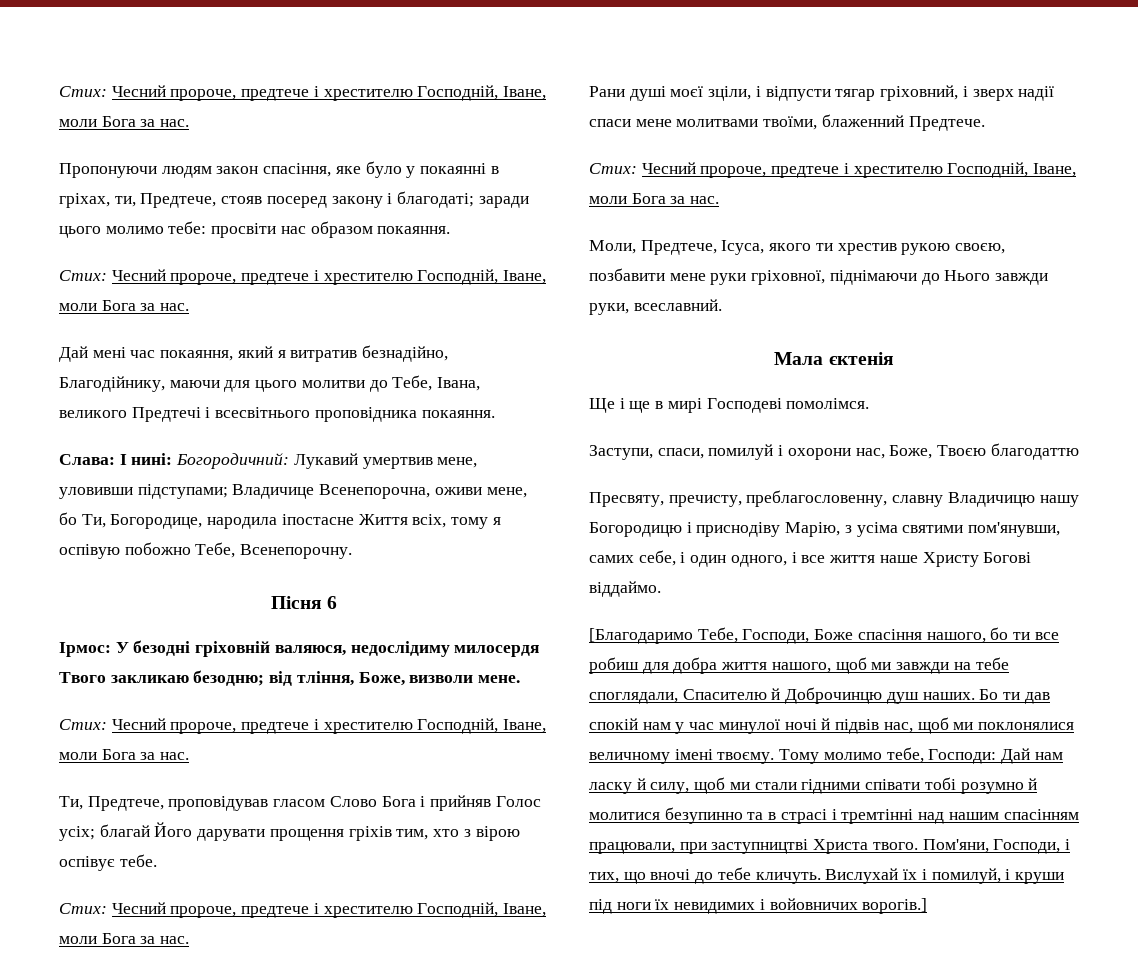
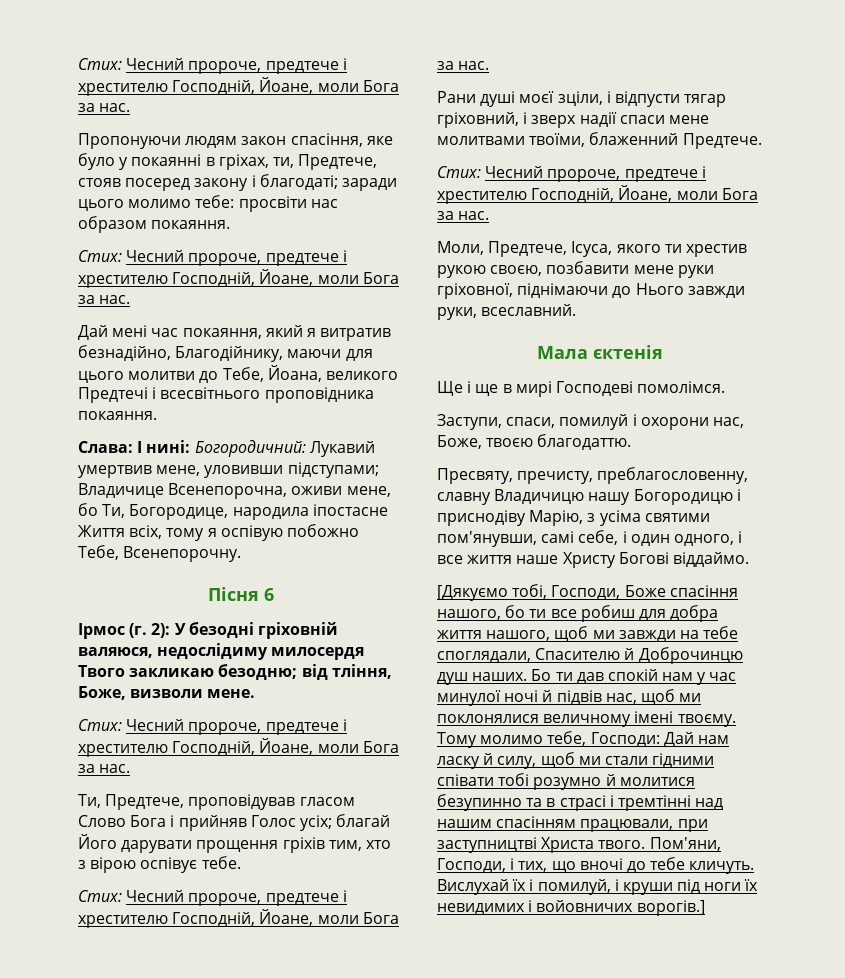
[59,85,547,101] Стих: Чесний пророче, предтече і хрестителю Господній, Іване, -> [78,58,347,74] [78,77,314,96] Стих: Чесний пророче, предтече і хрестителю Господній, Йоане,
[503,270,547,284] Іване, -> [259,269,314,286] Йоане,
[437,377,481,391] Івана, -> [267,365,322,382] Йоана,
[59,642,111,657] Ірмос: -> [78,623,171,639] Ірмос (г. 2):
[503,719,547,733] Іване, -> [259,738,314,755] Йоане,
[503,903,547,917] Іване, -> [259,909,314,926] Йоане,
[1033,163,1077,177] Іване, -> [618,185,673,202] Йоане,
[937,443,1079,460] Твоєю благодаттю -> [486,434,632,450] твоєю благодаттю.
[589,555,634,563] самих -> [541,531,575,543] самі
[589,627,738,644] [Благодаримо Тебе, -> [437,584,548,601] [Дякуємо тобі,

